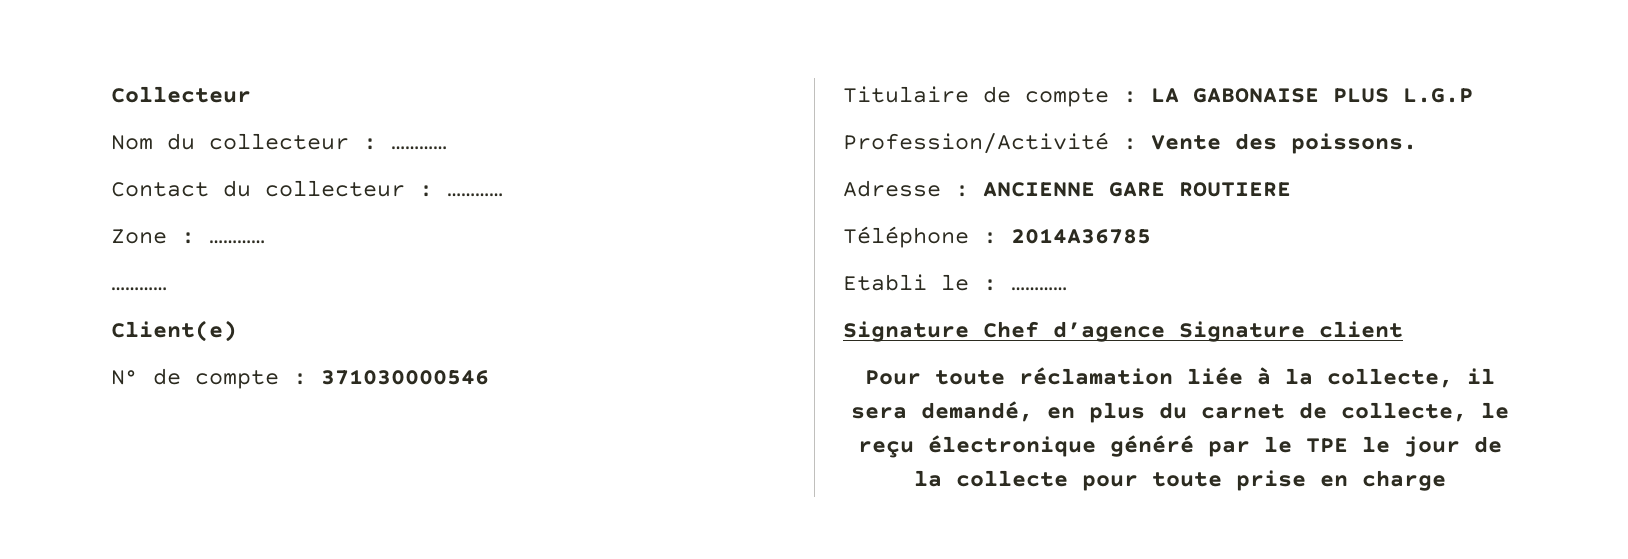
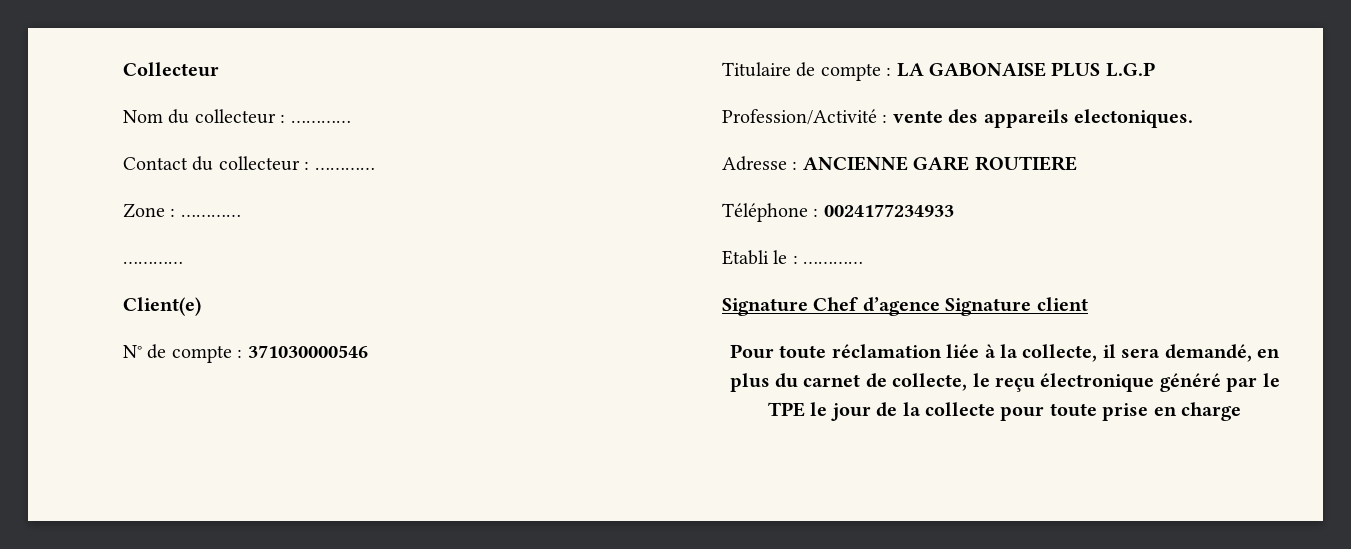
[1151,133,1417,154] Vente des poissons. -> [892,109,1193,128] vente des appareils electoniques.
[1011,228,1151,244] 2014A36785 -> [823,204,954,217] 0024177234933

